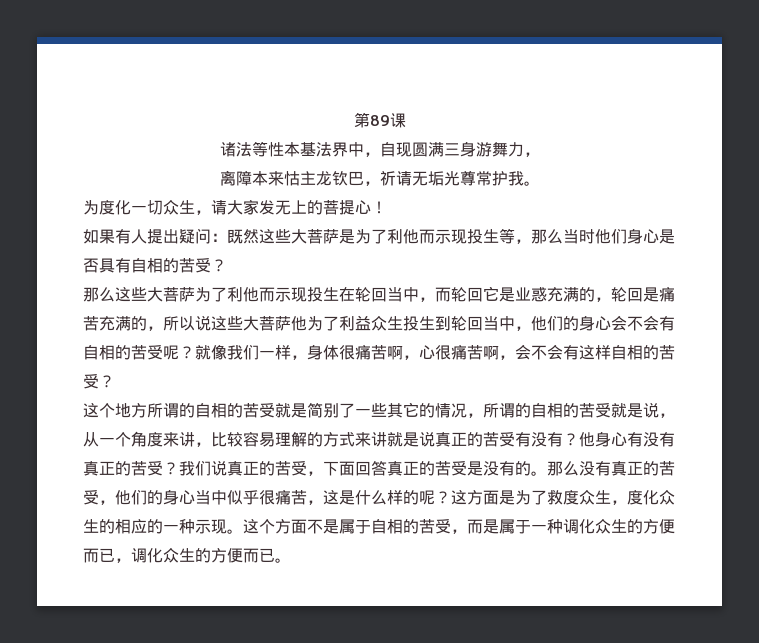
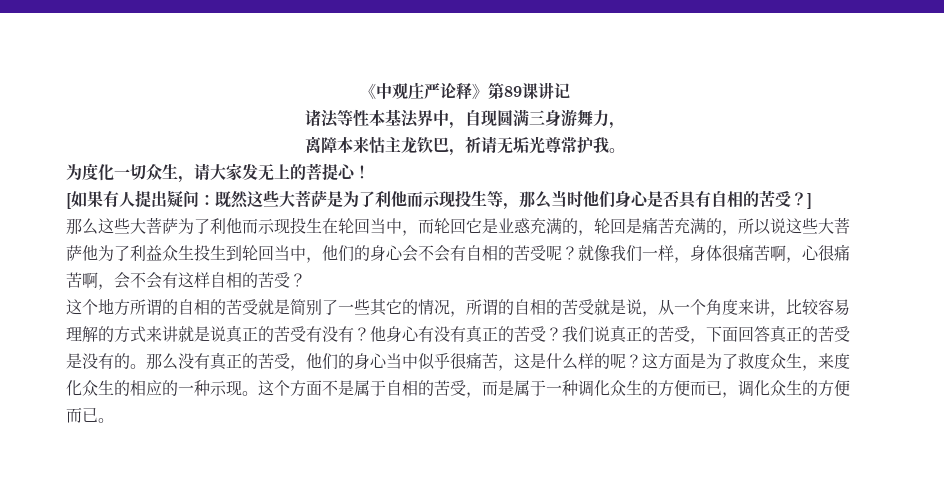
(353, 120) none -> [359,82,488,100] 《中观庄严论释》
(406, 120) none -> [537,82,570,99] 讲记
(387, 207) none -> [66,193,71,209] [
(227, 265) none -> [807,193,812,209] ]
(627, 502) none -> [818,353,834,369] 来

